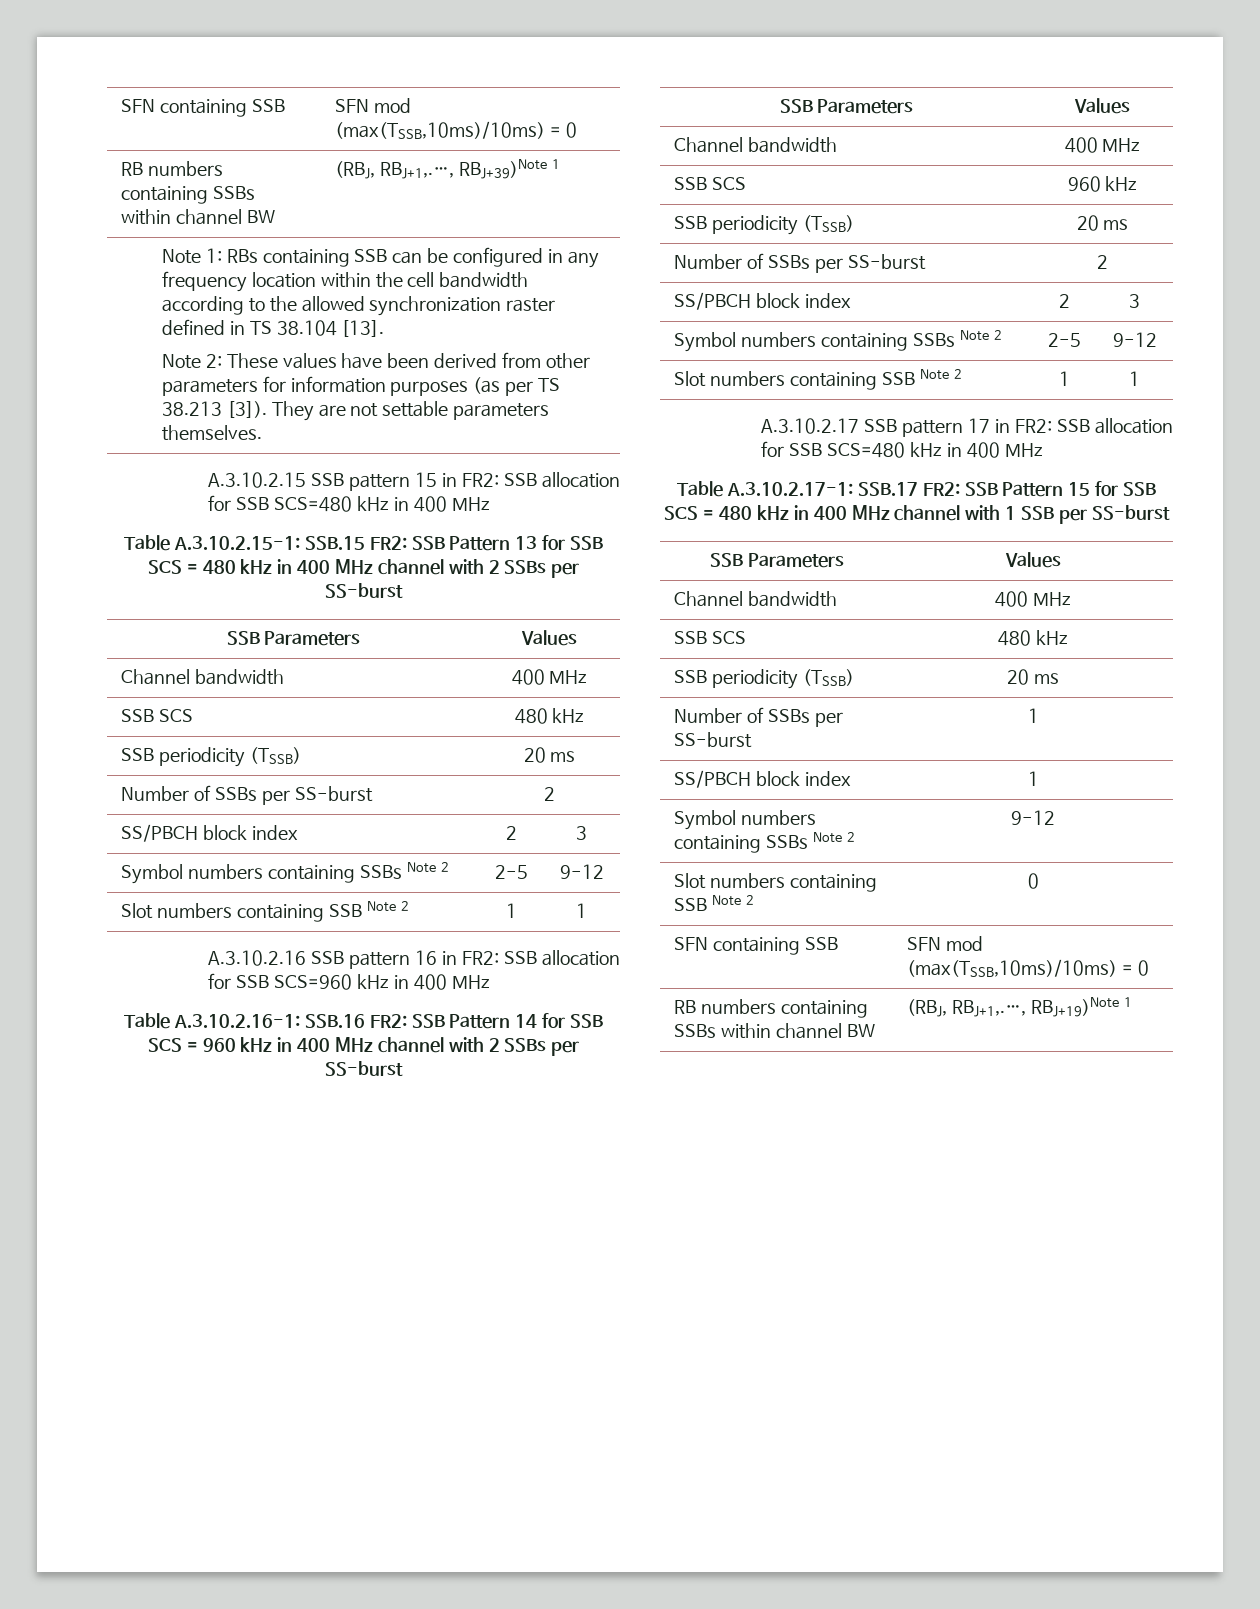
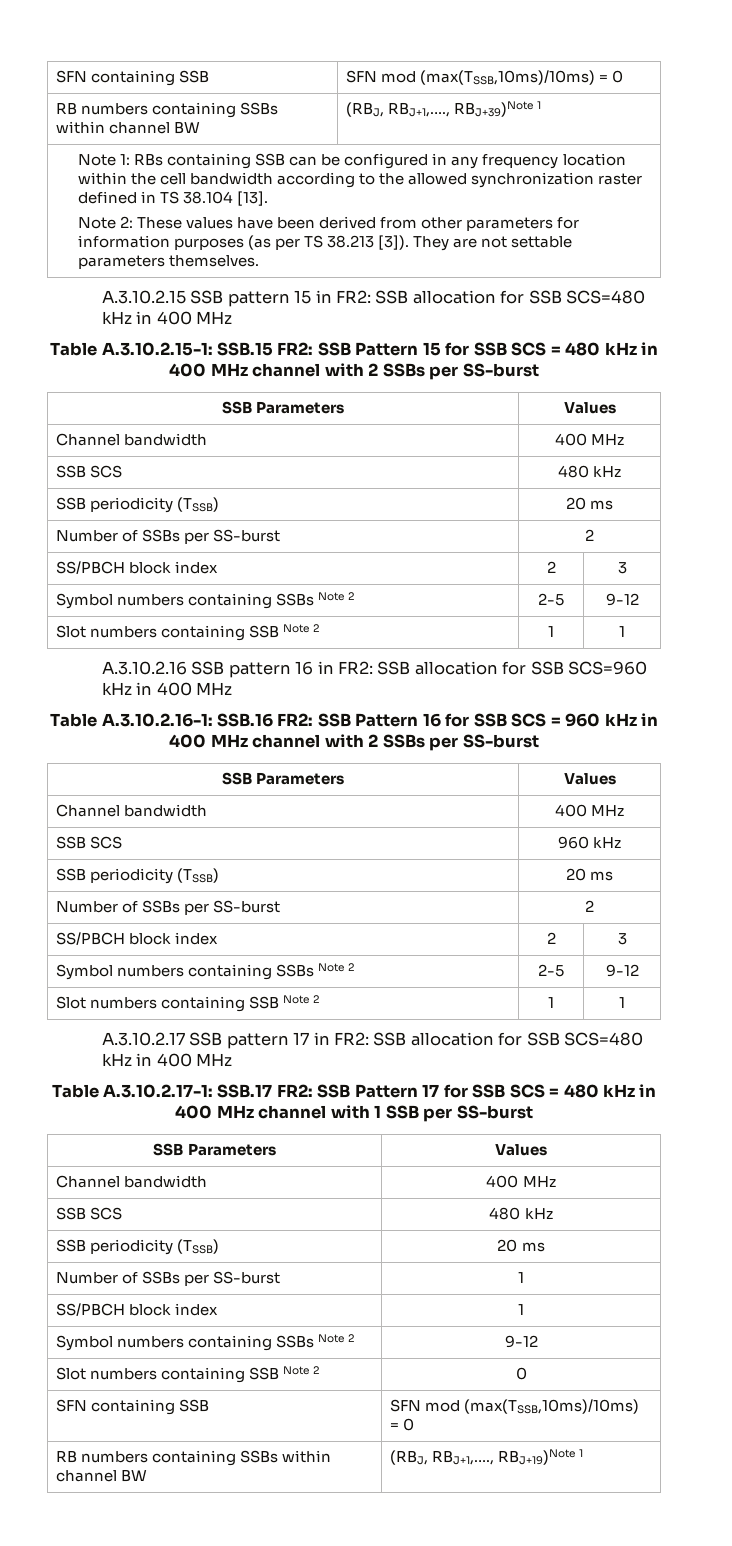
[515,536,538,550] 13 -> [422,342,441,356] 15
[515,1014,538,1028] 14 -> [422,713,441,727] 16
[1068,482,1091,496] 15 -> [422,1084,440,1097] 17

